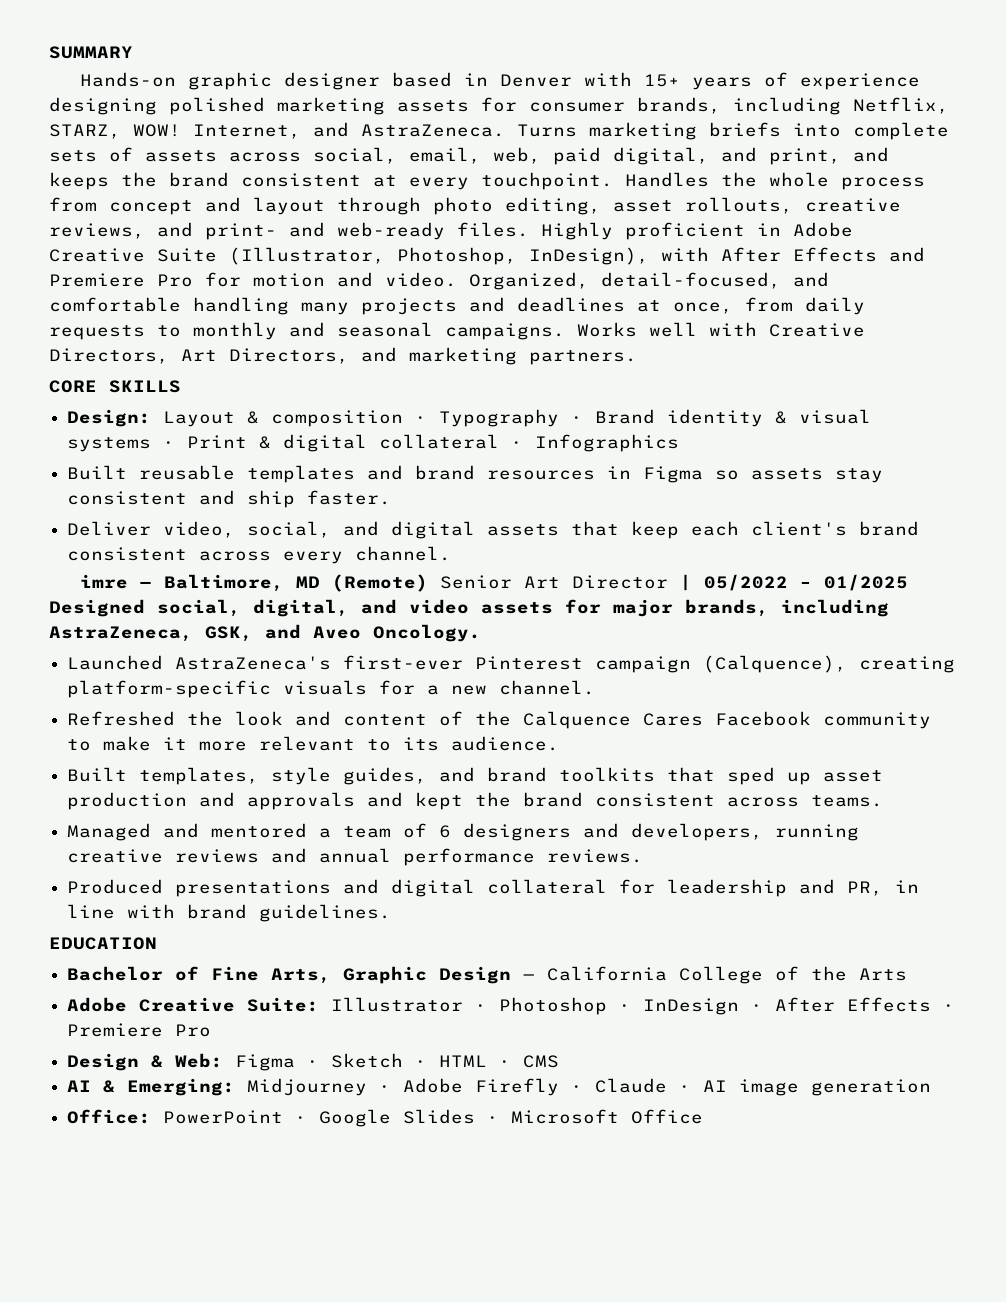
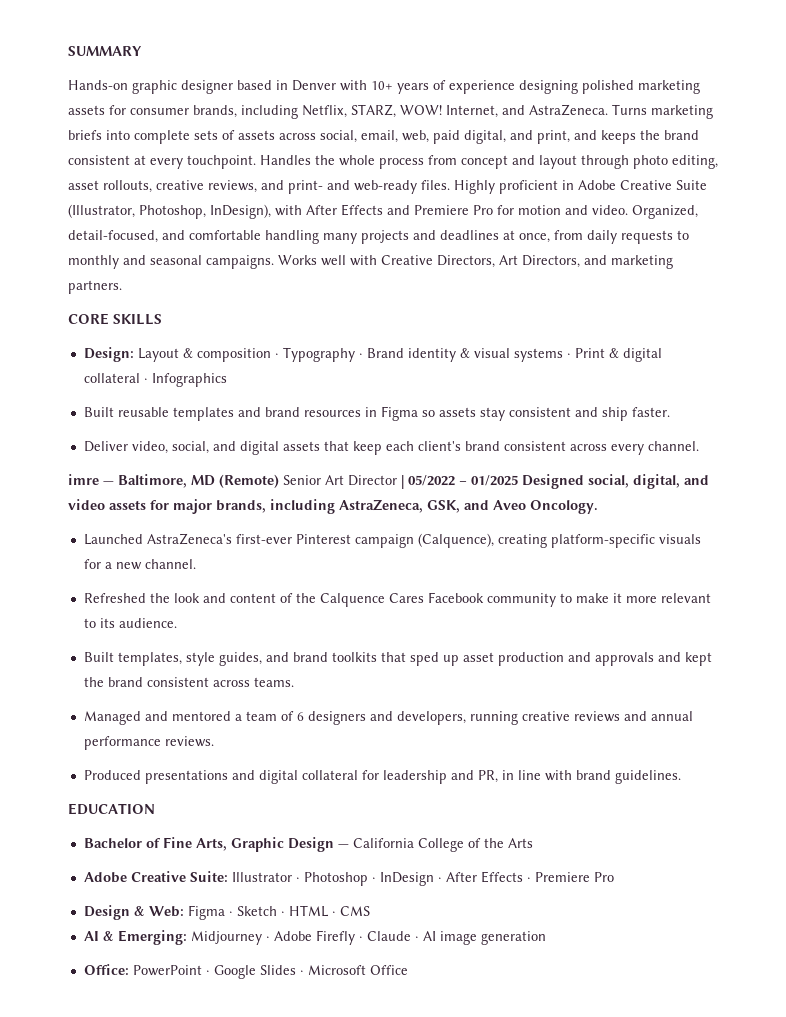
[644,74,681,87] 15+ -> [371,81,393,90] 10+

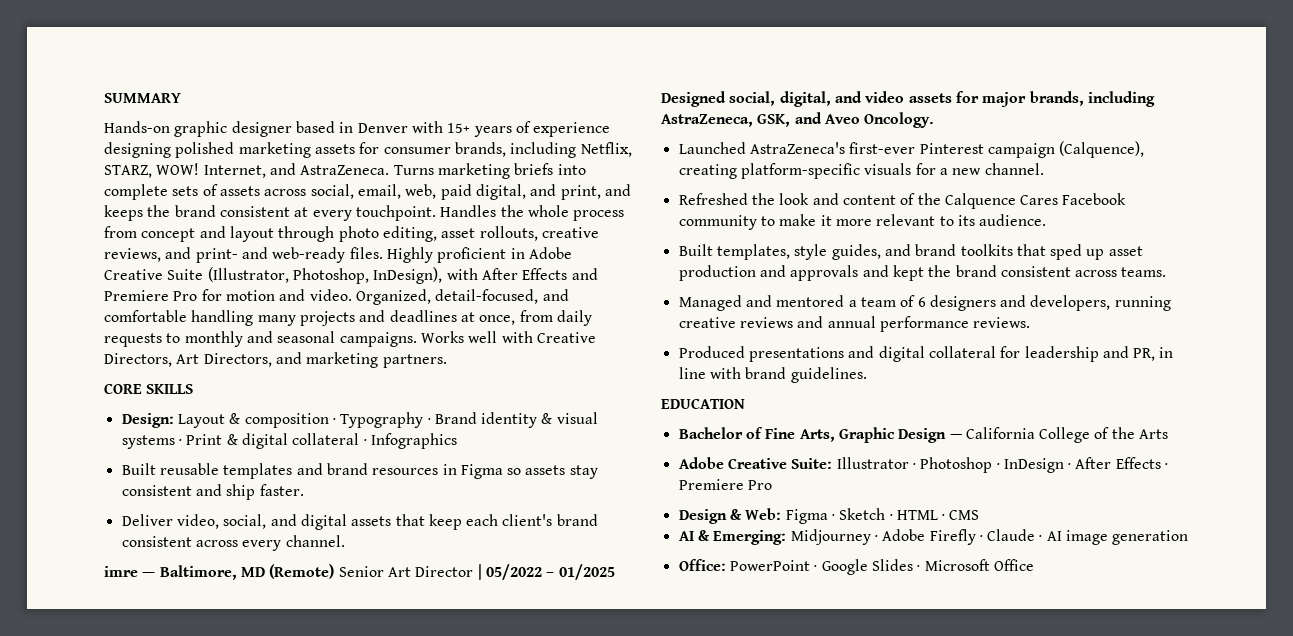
[371,81,393,90] 10+ -> [447,123,471,133] 15+

